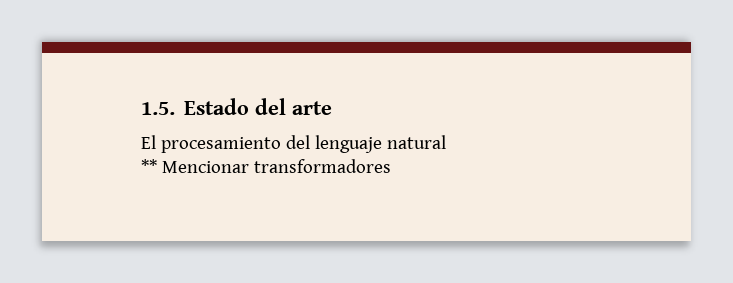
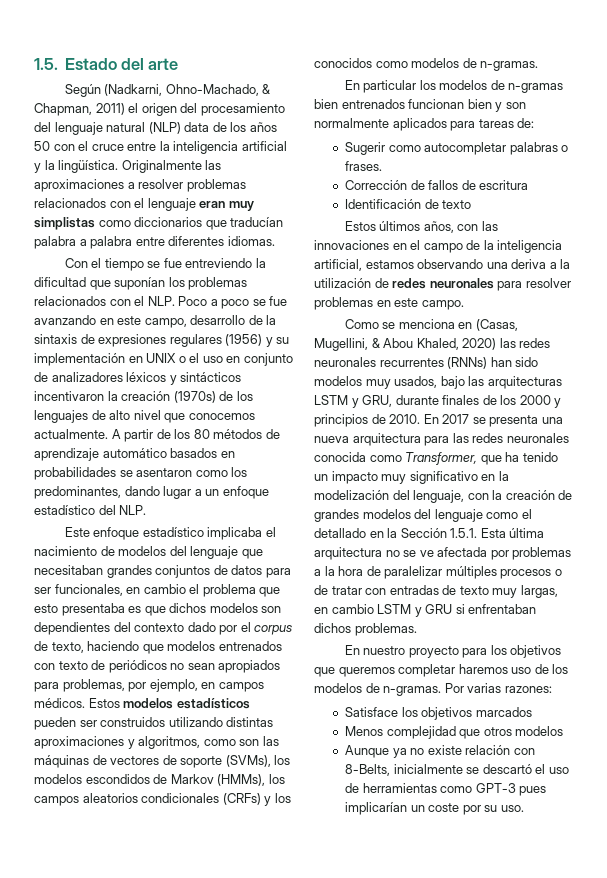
[141,135,446,153] [141,159,391,173] El procesamiento del lenguaje natural // ** Mencionar transformadores -> [64,84,271,97] [34,103,285,116] [34,122,277,135] [34,141,287,154] [34,160,222,173] [34,179,246,192] [34,198,254,211] [34,217,284,230] [34,236,275,249] [64,258,266,271] [34,277,248,290] [34,296,288,309] [34,315,277,328] [34,334,290,347] [34,353,293,366] [34,372,242,385] [34,391,253,403] [34,410,255,423] [34,429,280,442] [34,448,235,461] [34,467,248,480] [34,486,269,499] [34,505,147,515] [64,527,276,540] [34,546,263,559] [34,565,291,578] [34,584,281,597] [34,603,282,616] [34,622,293,635] [34,641,282,654] [34,660,281,673] [34,679,264,692] [34,698,250,709] [34,717,274,730] [34,736,279,749] [34,755,291,768] [34,774,285,786] [34,793,291,806] [314,58,539,71] [344,80,564,93] [314,99,526,112] [314,118,535,131] [345,142,569,155] [345,161,383,171] [345,180,529,190] [345,199,472,209] [344,221,498,233] [314,240,563,253] [314,259,571,271] [314,278,571,291] [314,297,464,310] [344,319,518,331] [314,338,551,351] [314,357,539,369] [314,376,562,389] [314,395,562,408] [314,414,563,427] [314,433,569,446] [314,452,558,465] [314,471,509,484] [314,490,573,503] [314,509,532,522] [314,528,545,538] [314,547,572,560] [314,566,562,579] [314,585,558,598] [314,604,537,617] [314,623,417,636] [344,645,562,658] [314,664,569,677] [314,683,552,696] [345,707,532,720] [345,726,564,739] [345,745,535,758] [345,764,569,776] [345,783,547,796] [345,802,524,815] Según (Nadkarni, Ohno-Machado, & Chapman, 2011) el origen del procesamiento del lenguaje natural (NLP) data de los años 50 con el cruce entre la inteligencia artificial y la lingüística. Originalmente las aproximaciones a resolver problemas relacionados con el lenguaje eran muy simplistas como diccionarios que traducían palabra a palabra entre diferentes idiomas. // Con el tiempo se fue entreviendo la dificultad que suponían los problemas relacionados con el NLP. Poco a poco se fue avanzando en este campo, desarrollo de la sintaxis de expresiones regulares (1956) y su implementación en UNIX o el uso en conjunto de analizadores léxicos y sintácticos incentivaron la creación (1970s) de los lenguajes de alto nivel que conocemos actualmente. A partir de los 80 métodos de aprendizaje automático basados en probabilidades se asentaron como los predominantes, dando lugar a un enfoque estadístico del NLP. // Este enfoque estadístico implicaba el nacimiento de modelos del lenguaje que necesitaban grandes conjuntos de datos para ser funcionales, en cambio el problema que esto presentaba es que dichos modelos son dependientes del contexto dado por el corpus de texto, haciendo que modelos entrenados con texto de periódicos no sean apropiados para problemas, por ejemplo, en campos médicos. Estos modelos estadísticos pueden ser construidos utilizando distintas aproximaciones y algoritmos, como son las máquinas de vectores de soporte (SVMs), los modelos escondidos de Markov (HMMs), los campos aleatorios condicionales (CRFs) y los conocidos como modelos de n-gramas. // En particular los modelos de n-gramas bien entrenados funcionan bien y son normalmente aplicados para tareas de: // Sugerir como autocompletar palabras o frases. // Corrección de fallos de escritura // Identificación de texto // Estos últimos años, con las innovaciones en el campo de la inteligencia artificial, estamos observando una deriva a la utilización de redes neuronales para resolver problemas en este campo. // Como se menciona en (Casas, Mugellini, & Abou Khaled, 2020) las redes neuronales recurrentes (RNNs) han sido modelos muy usados, bajo las arquitecturas LSTM y GRU, durante finales de los 2000 y principios de 2010. En 2017 se presenta una nueva arquitectura para las redes neuronales conocida como Transformer, que ha tenido un impacto muy significativo en la modelización del lenguaje, con la creación de grandes modelos del lenguaje como el detallado en la Sección 1.5.1. Esta última arquitectura no se ve afectada por problemas a la hora de paralelizar múltiples procesos o de tratar con entradas de texto muy largas, en cambio LSTM y GRU si enfrentaban dichos problemas. // En nuestro proyecto para los objetivos que queremos completar haremos uso de los modelos de n-gramas. Por varias razones: // Satisface los objetivos marcados // Menos complejidad que otros modelos // Aunque ya no existe relación con 8-Belts, inicialmente se descartó el uso de herramientas como GPT-3 pues implicarían un coste por su uso.

